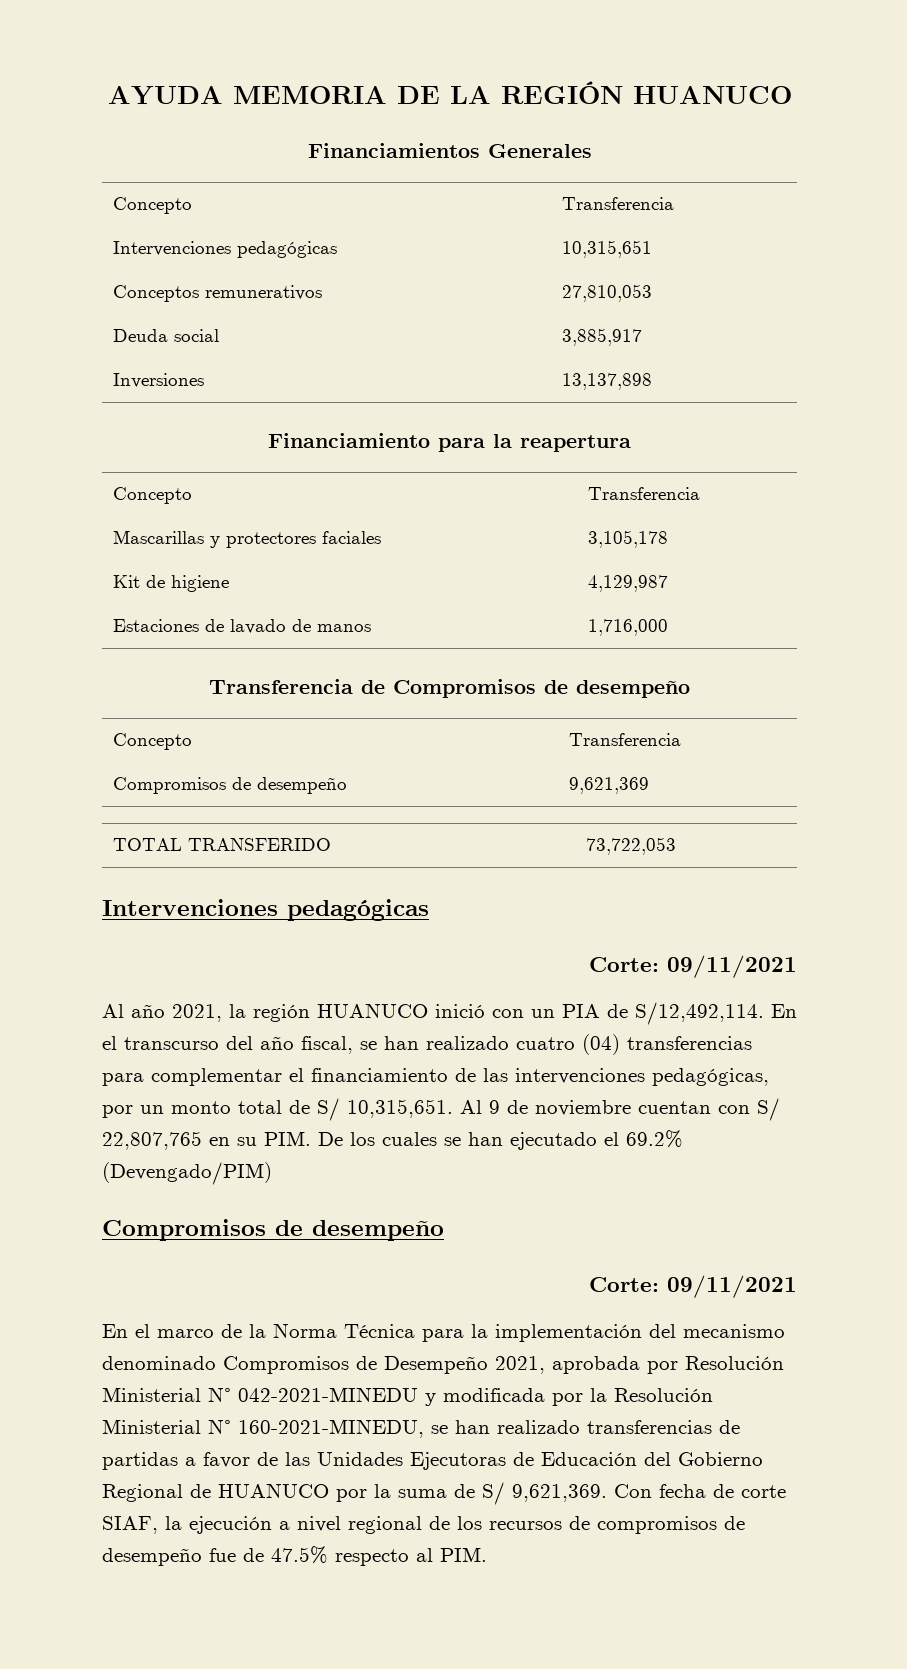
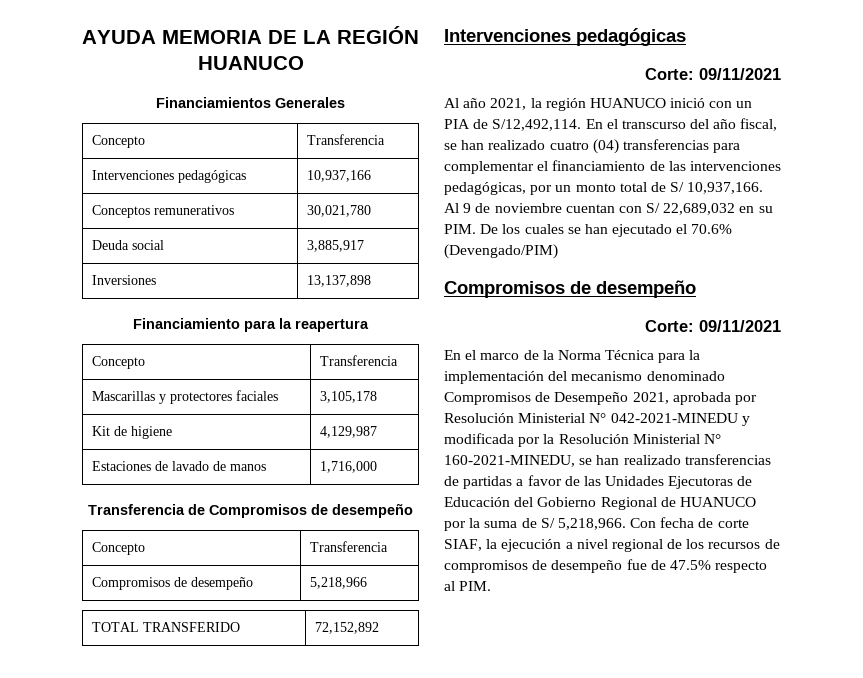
[561,240,652,258] 10,315,651 -> [307,170,372,182] 10,937,166
[561,284,652,302] 27,810,053 -> [307,205,372,217] 30,021,780
[568,777,649,794] 9,621,369 -> [310,577,368,589] 5,218,966
[585,837,676,855] 73,722,053 -> [315,622,380,634] 72,152,892
[347,1099,453,1118] 10,315,651. -> [687,182,764,194] 10,937,166.
[102,1131,202,1150] 22,807,765 -> [663,203,736,215] 22,689,032
[626,1130,683,1148] 69.2% -> [691,224,733,234] 70.6%
[512,1484,607,1502] 9,621,369. -> [557,518,626,530] 5,218,966.

